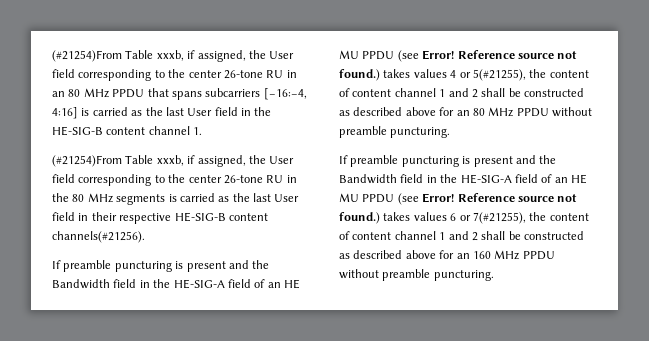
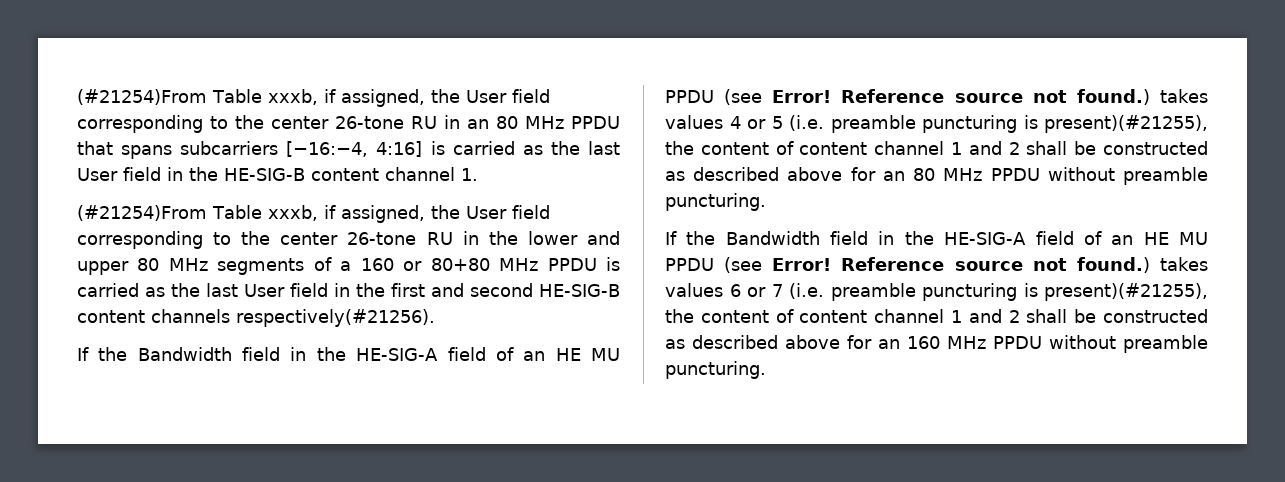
[72,193,300,205] [52,212,268,224] [52,231,145,243] [52,260,249,272] 80 MHz segments is carried as the last User field in their respective HE-SIG-B content channels(#21256). // If preamble puncturing is present and -> [527,231,620,245] [77,257,620,275] [77,283,620,297] [77,309,435,327] [77,347,89,361] lower and upper 80 MHz segments of a 160 or 80+80 MHz PPDU is carried as the last User field in the first and second HE-SIG-B content channels respectively(#21256). // If
[472,69,526,81] 5(#21255), -> [771,115,1208,133] 5 (i.e. preamble puncturing is present)(#21255),
[350,155,536,167] preamble puncturing is present and -> (677, 238) none
[472,212,526,224] 7(#21255), -> [771,283,1208,301] 7 (i.e. preamble puncturing is present)(#21255),

